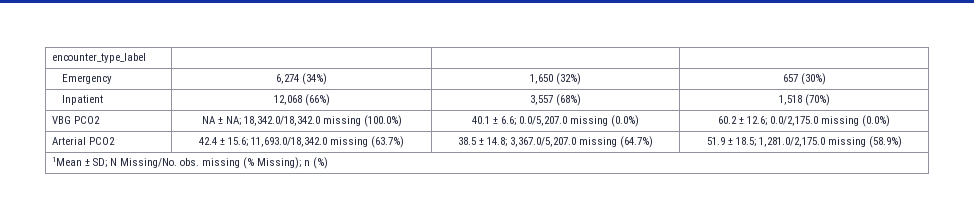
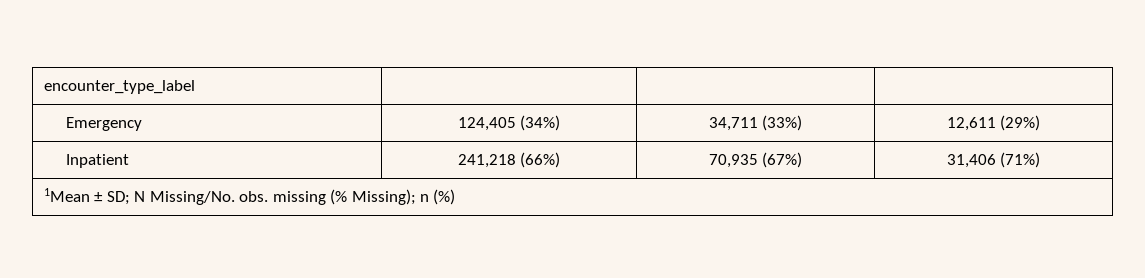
[276,74,299,84] 6,274 -> [457,117,516,131] 124,405
[530,73,581,85] [782,73,826,85] 1,650 (32%) | 657 (30%) -> [708,115,803,131] [946,115,1041,131] 34,711 (33%) | 12,611 (29%)
[273,95,302,105] 12,068 -> [457,154,516,168] 241,218
[530,94,581,106] [778,94,830,106] [52,116,101,124] [201,115,402,127] [472,115,639,127] [718,115,890,127] [52,137,116,145] [199,136,404,148] [458,136,653,148] [706,136,902,148] 3,557 (68%) | 1,518 (70%) // VBG PCO2 | NA ± NA; 18,342.0/18,342.0 missing (100.0%) | 40.1 ± 6.6; 0.0/5,207.0 missing (0.0%) | 60.2 ± 12.6; 0.0/2,175.0 missing (0.0%) // Arterial PCO2 | 42.4 ± 15.6; 11,693.0/18,342.0 missing (63.7%) | 38.5 ± 14.8; 3,367.0/5,207.0 missing (64.7%) | 51.9 ± 18.5; 1,281.0/2,175.0 missing (58.9%) -> [708,152,803,168] [946,152,1041,168] 70,935 (67%) | 31,406 (71%)

